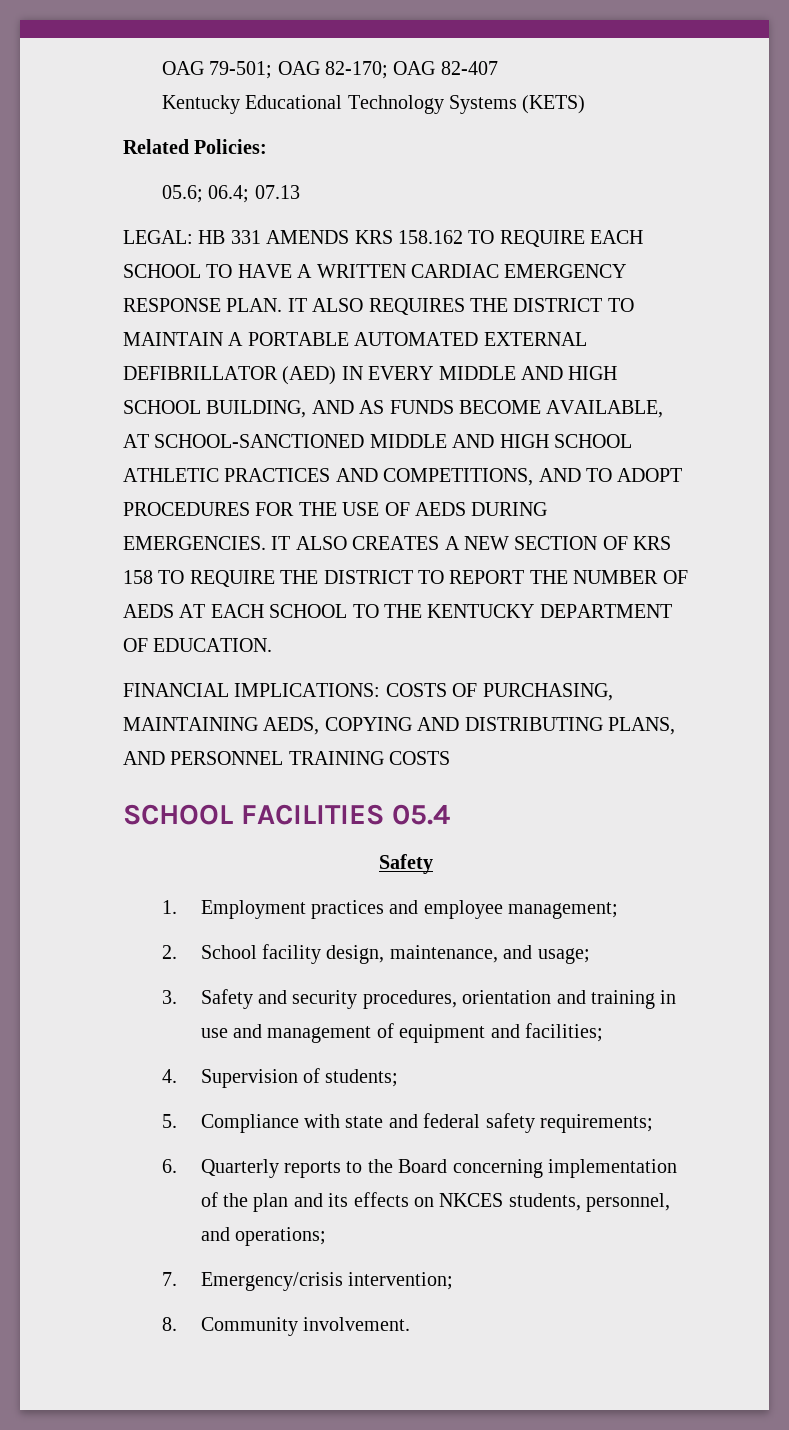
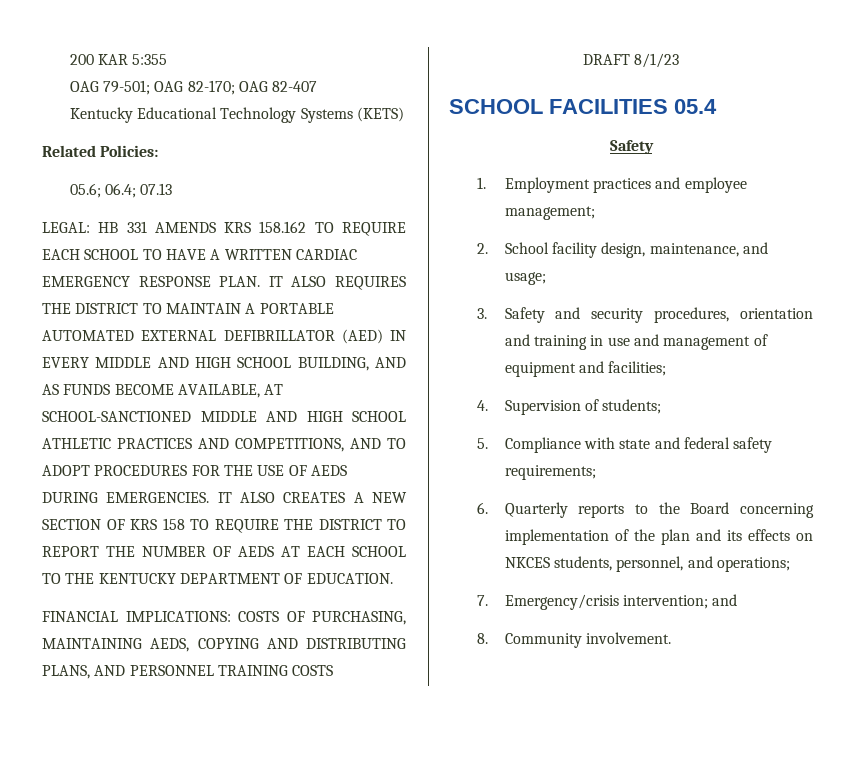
(161, 68) none -> [69,54,168,65] 200 KAR 5:355 //
(451, 758) none -> [582,53,680,68] // DRAFT 8/1/23
(453, 1281) none -> [712,594,738,606] and

